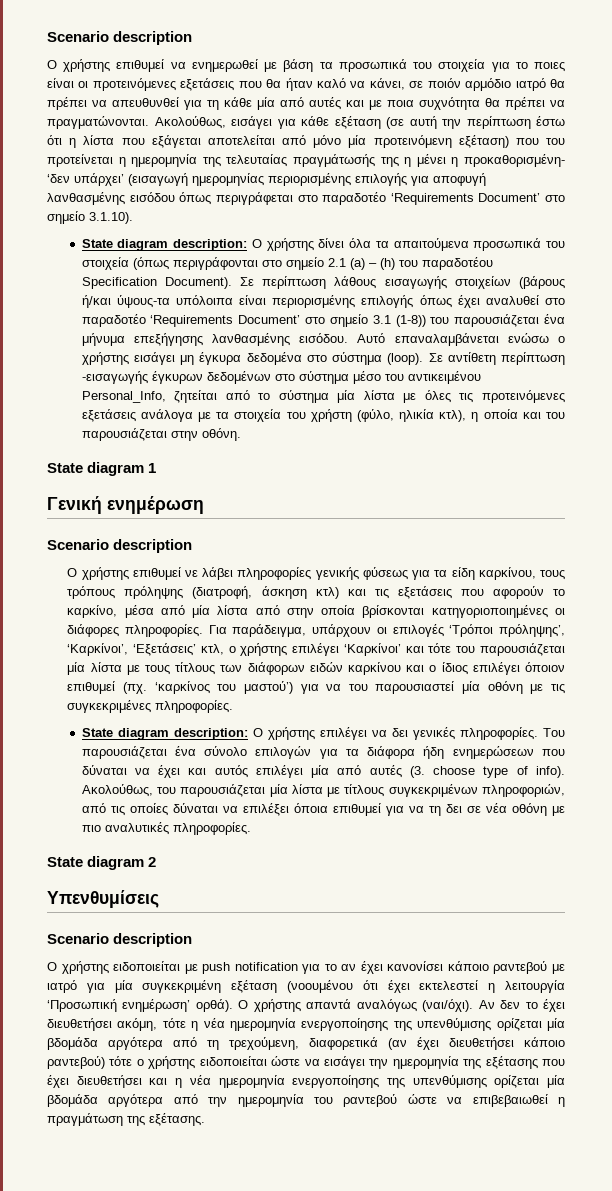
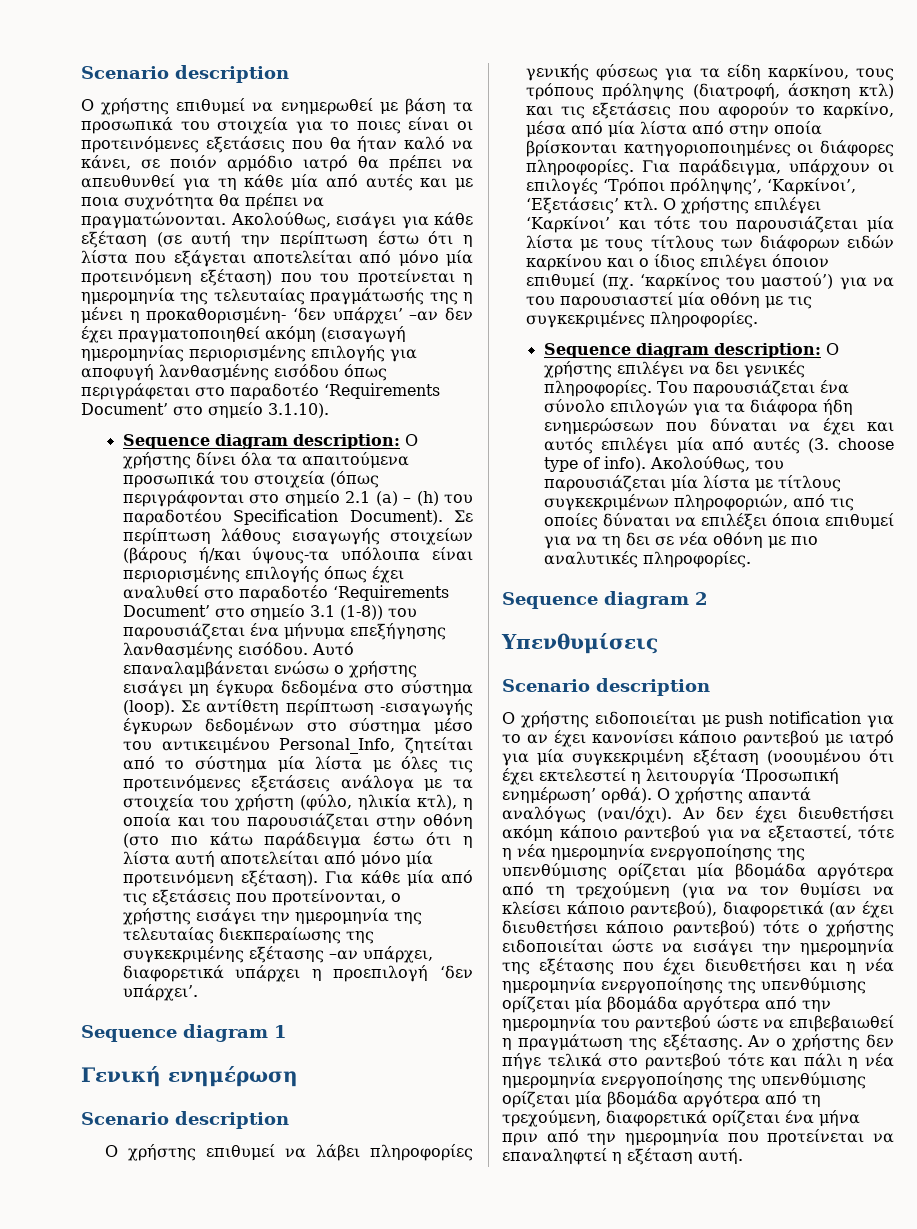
(124, 179) none -> [409,307,473,321] [81,326,316,343] –αν δεν έχει πραγματοποιηθεί ακόμη
[81,239,113,248] State -> [122,434,210,449] Sequence
[201,428,241,441] [47,463,83,473] οθόνη. // State -> [423,813,473,829] [122,832,473,849] [122,851,433,867] [122,870,474,887] [122,889,401,906] [122,908,422,925] [122,927,374,944] [122,946,433,963] [122,965,473,982] [122,984,198,1001] [81,1025,177,1042] οθόνη (στο πιο κάτω παράδειγμα έστω ότι η λίστα αυτή αποτελείται από μόνο μία προτεινόμενη εξέταση). Για κάθε μία από τις εξετάσεις που προτείνονται, ο χρήστης εισάγει την ημερομηνία της τελευταίας διεκπεραίωσης της συγκεκριμένης εξέτασης –αν υπάρχει, διαφορετικά υπάρχει η προεπιλογή ‘δεν υπάρχει’. // Sequence
[184,570,198,577] νε -> [285,1148,307,1158] να
[200,644,236,655] κτλ, ο -> [624,197,677,211] κτλ. Ο
[81,728,113,737] State -> [543,343,631,358] Sequence
[47,857,83,867] State -> [502,592,598,609] Sequence
[525,999,565,1012] [47,1018,158,1031] το έχει διευθετήσει ακόμη, -> [755,806,894,823] [502,825,852,842] έχει διευθετήσει ακόμη κάποιο ραντεβού για να εξεταστεί,
[229,1037,299,1050] τρεχούμενη, -> [576,882,894,899] [502,901,718,918] τρεχούμενη (για να τον θυμίσει να κλείσει κάποιο ραντεβού),
(205, 1119) none -> [747,1034,894,1051] [502,1053,894,1070] [502,1072,866,1089] [502,1091,821,1108] [502,1110,860,1127] [502,1129,894,1146] [502,1148,743,1165] Αν ο χρήστης δεν πήγε τελικά στο ραντεβού τότε και πάλι η νέα ημερομηνία ενεργοποίησης της υπενθύμισης ορίζεται μία βδομάδα αργότερα από τη τρεχούμενη, διαφορετικά ορίζεται ένα μήνα πριν από την ημερομηνία που προτείνεται να επαναληφτεί η εξέταση αυτή.

